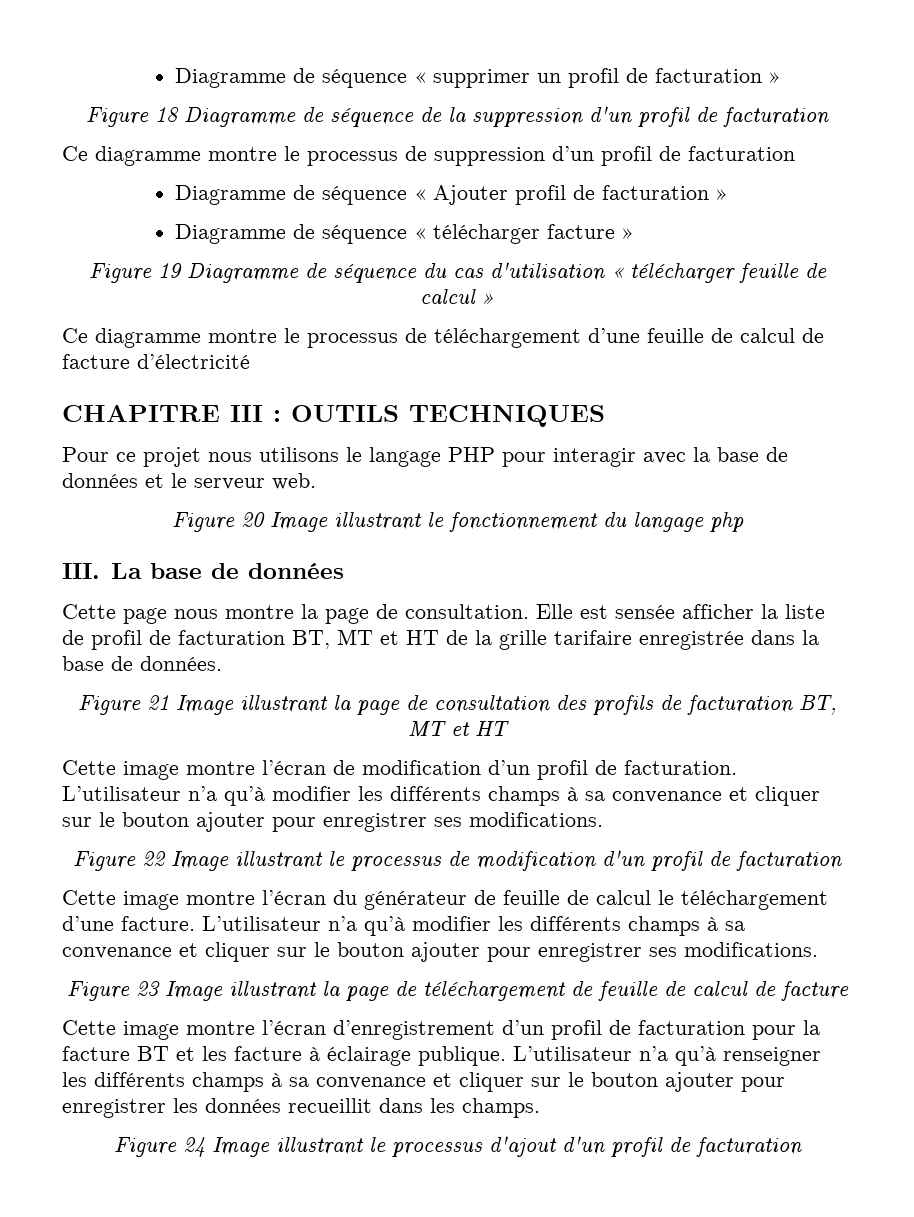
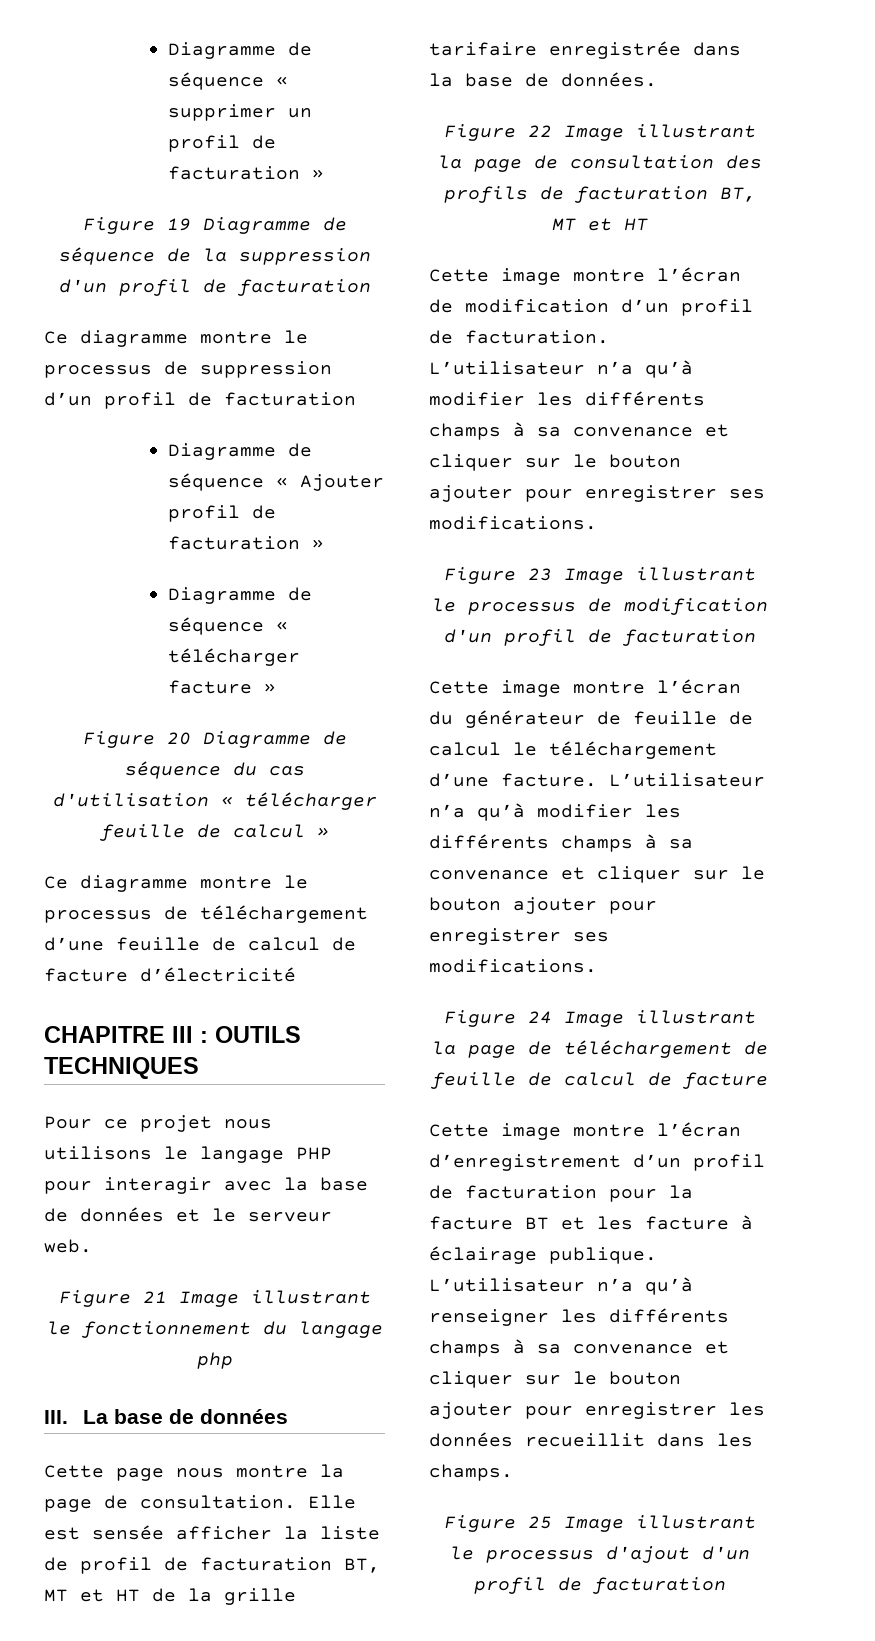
[155,107,179,122] 18 -> [166,218,191,231] 19
[157,263,182,278] 19 -> [166,732,191,745] 20
[240,512,265,527] 20 -> [142,1291,167,1303] 21
[146,695,169,710] 21 -> [527,125,552,137] 22
[142,851,166,866] 22 -> [527,568,552,581] 23
[135,981,160,996] 23 -> [527,1011,552,1024] 24
[182,1137,205,1157] 24 -> [527,1516,552,1529] 25

